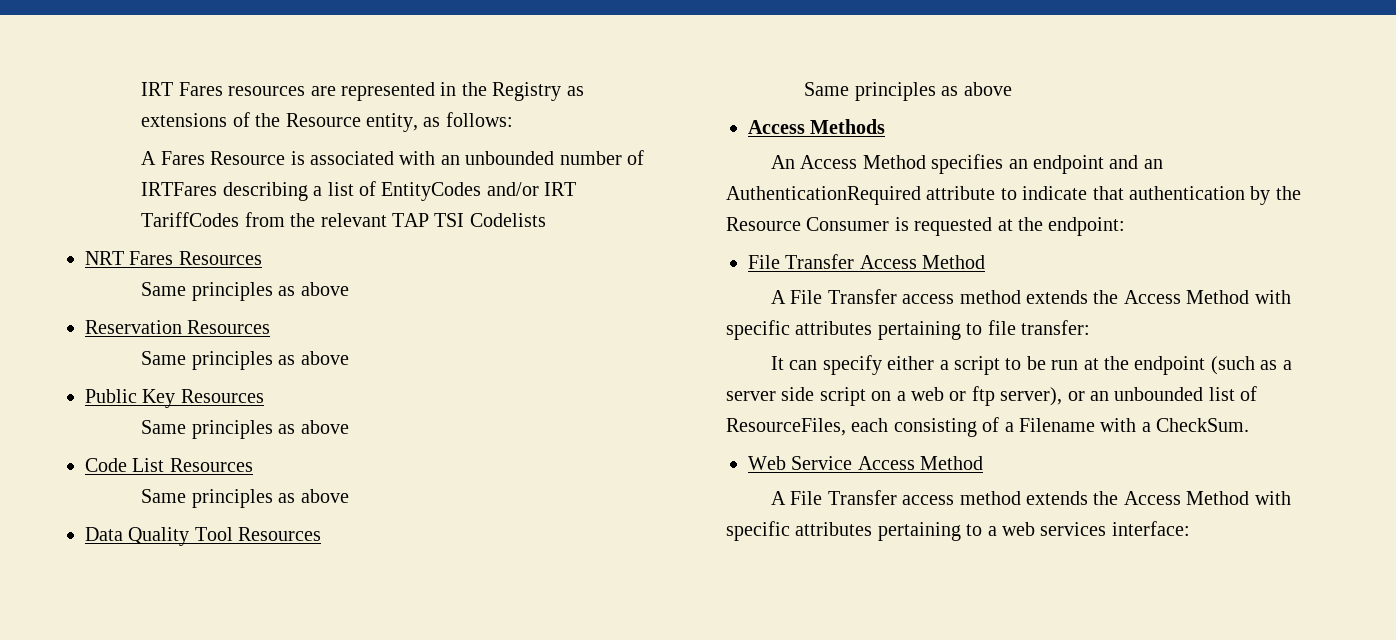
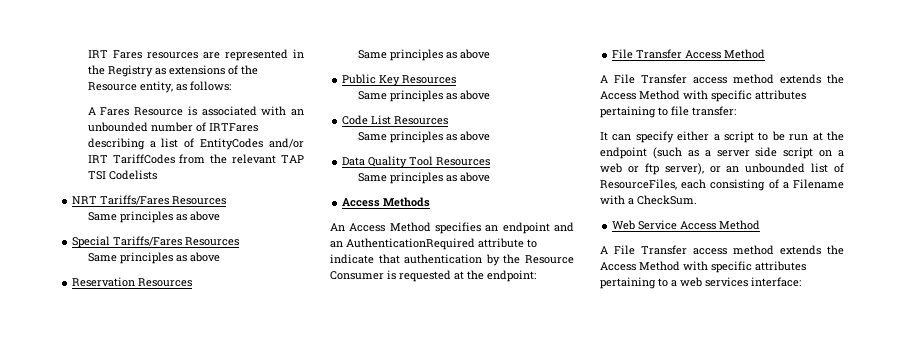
[129,251,174,265] Fares -> [100,195,227,205] [87,211,220,223] [72,236,183,248] Tariffs/Fares Resources // Same principles as above // Special Tariffs/Fares

